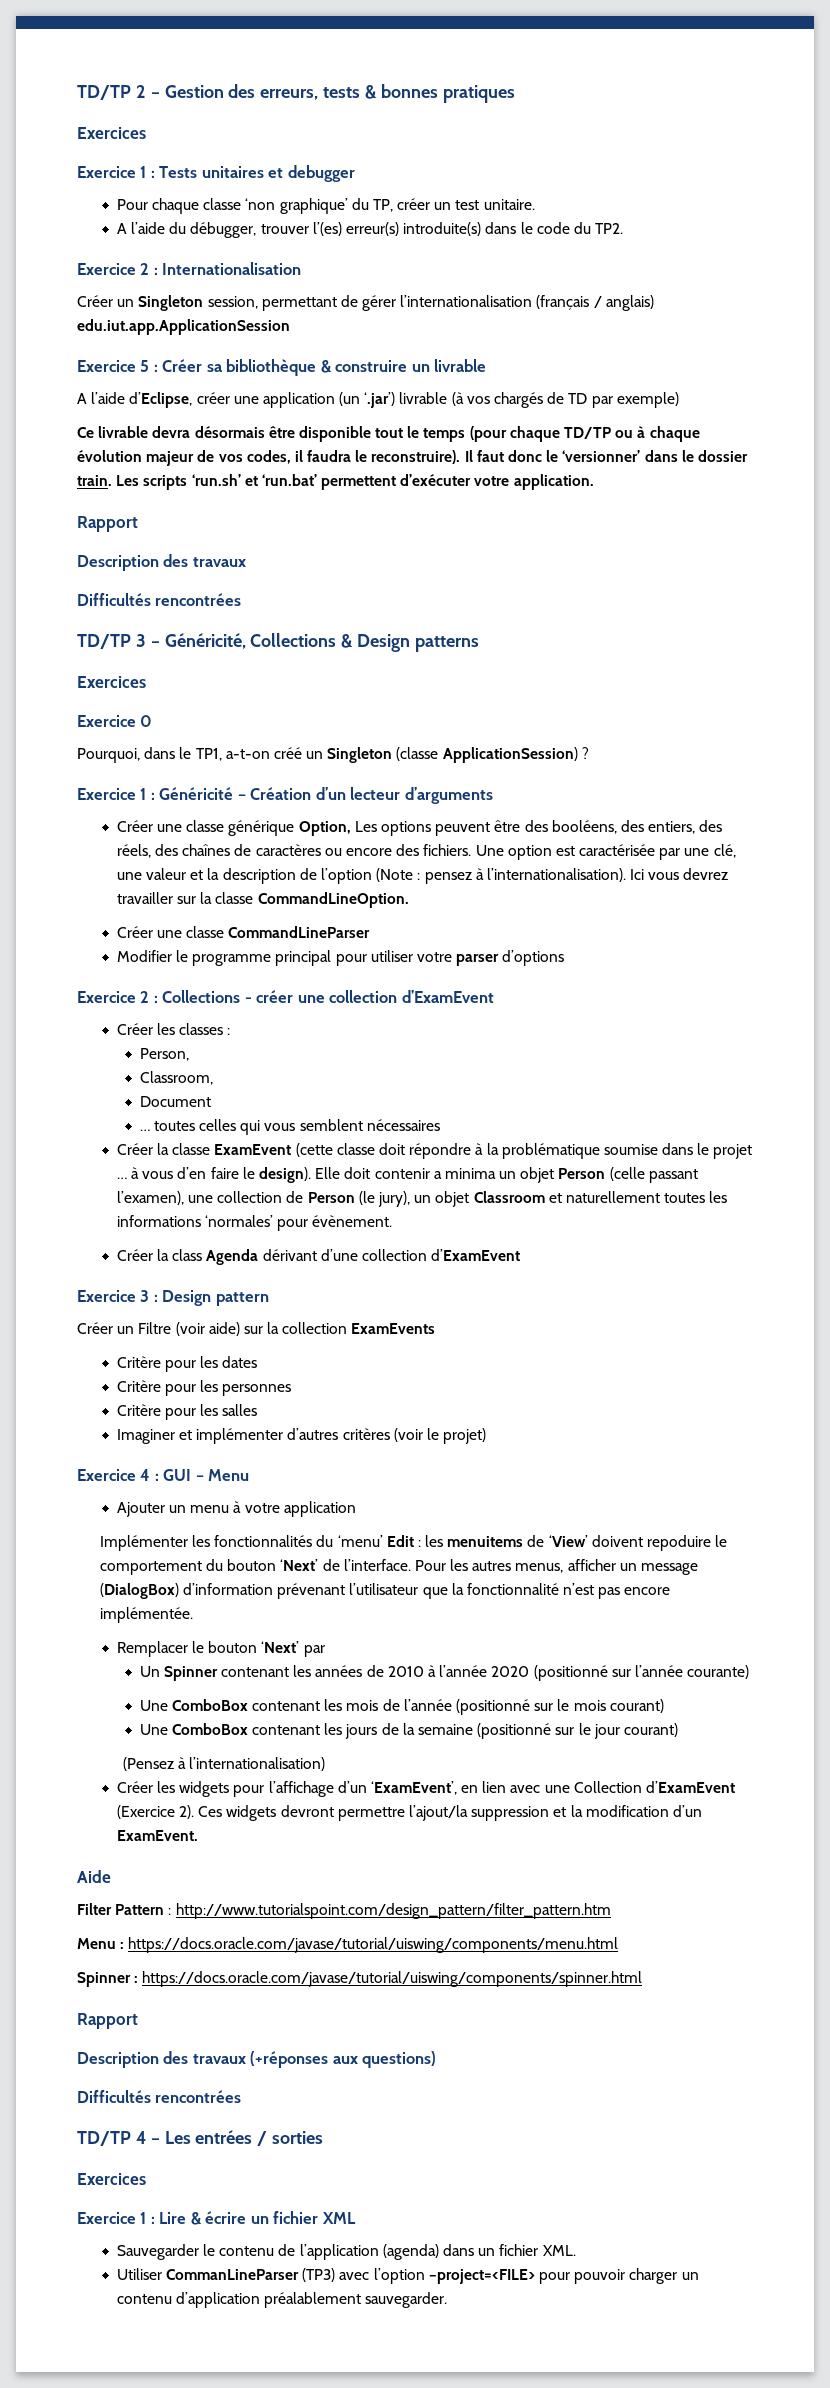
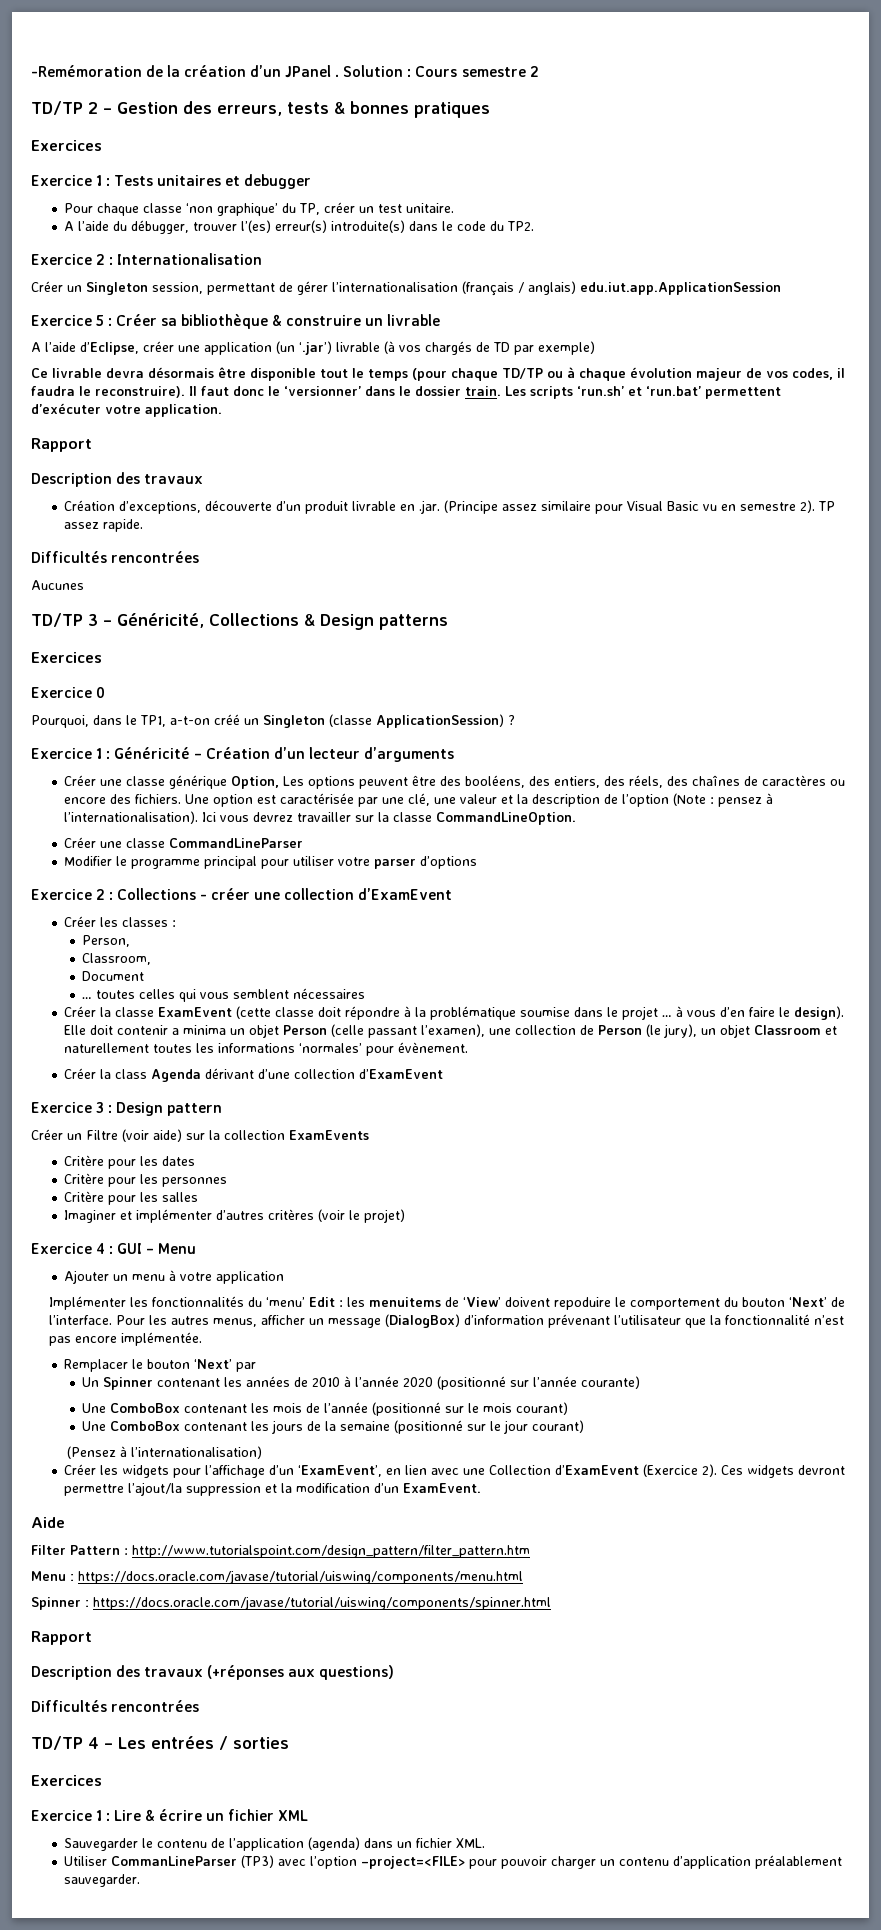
(77, 92) none -> [31,65,539,78] -Remémoration de la création d’un JPanel . Solution : Cours semestre 2 //
[77,593,242,606] // Difficultés rencontrées -> [64,500,836,514] [64,519,144,532] [31,551,200,563] [31,580,84,590] // Création d’exceptions, découverte d’un produit livrable en .jar. (Principe assez similaire pour Visual Basic vu en semestre 2). TP assez rapide. // Difficultés rencontrées // Aucunes

